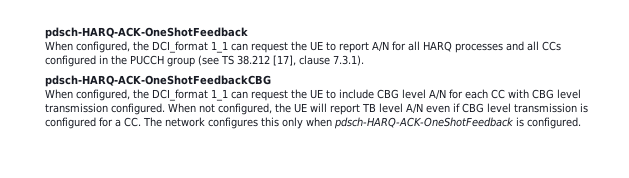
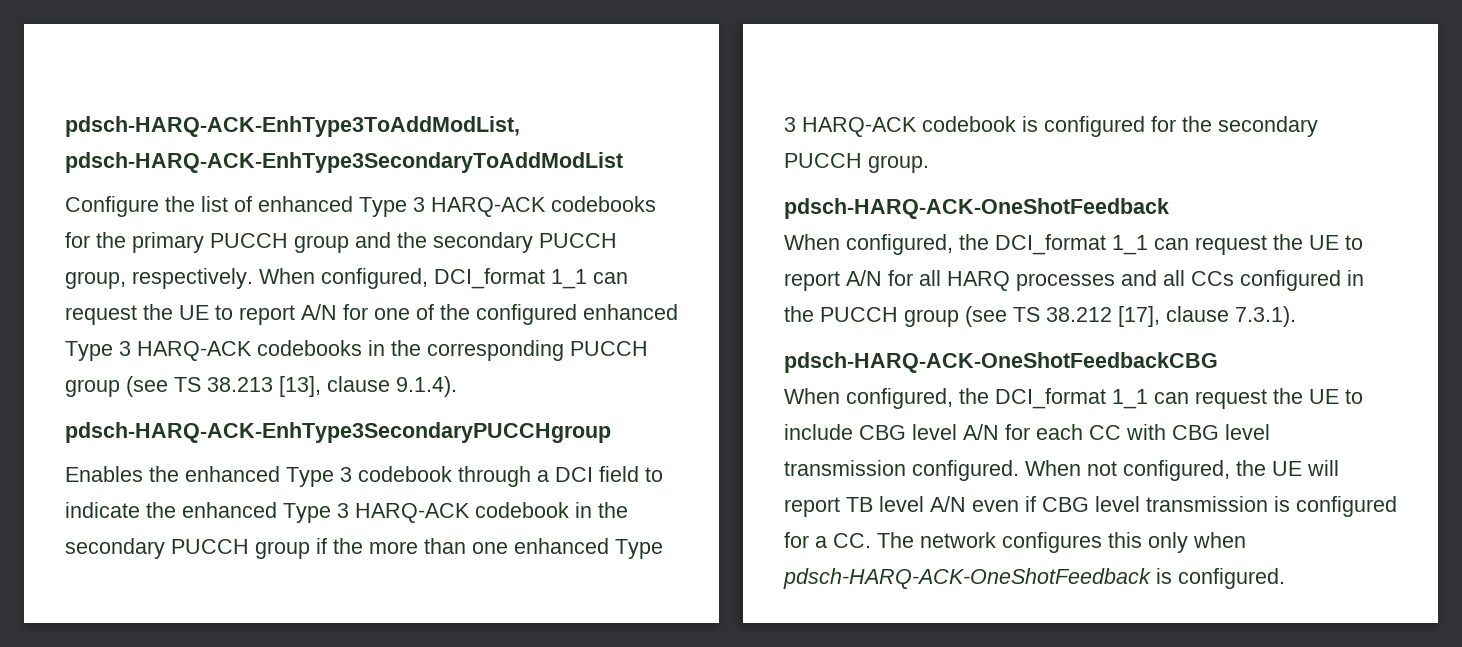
(45, 33) none -> [65,116,520,137] [65,152,623,173] [65,196,656,217] [65,232,617,253] [65,268,628,289] [65,304,678,325] [65,340,648,361] [65,376,457,397] [65,422,611,443] [65,466,663,487] [65,502,628,523] [65,538,663,559] [784,116,1318,137] [784,153,929,173] pdsch-HARQ-ACK-EnhType3ToAddModList, pdsch-HARQ-ACK-EnhType3SecondaryToAddModList // Configure the list of enhanced Type 3 HARQ-ACK codebooks for the primary PUCCH group and the secondary PUCCH group, respectively. When configured, DCI_format 1_1 can request the UE to report A/N for one of the configured enhanced Type 3 HARQ-ACK codebooks in the corresponding PUCCH group (see TS 38.213 [13], clause 9.1.4). // pdsch-HARQ-ACK-EnhType3SecondaryPUCCHgroup // Enables the enhanced Type 3 codebook through a DCI field to indicate the enhanced Type 3 HARQ-ACK codebook in the secondary PUCCH group if the more than one enhanced Type 3 HARQ-ACK codebook is configured for the secondary PUCCH group. //

